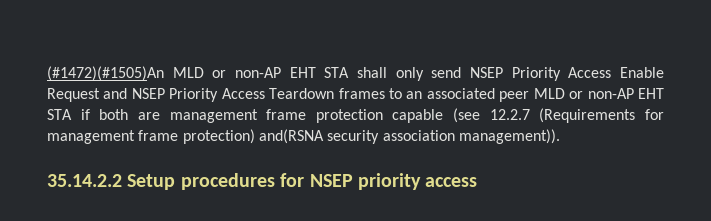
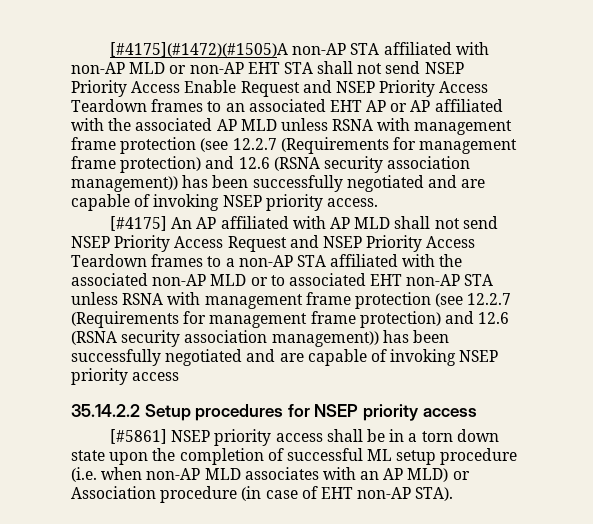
[47,66,164,81] (#1472)(#1505)An -> [110,42,489,57] [71,62,125,74] [#4175](#1472)(#1505)A non-AP STA affiliated with non-AP
[395,67,424,81] only -> [357,63,383,74] not
[499,88,665,102] [47,108,664,123] [47,129,560,144] peer MLD or non-AP EHT STA if both are management frame protection capable (see 12.2.7 (Requirements for management frame protection) and(RSNA security association management)). -> [329,99,503,112] [71,118,513,135] [71,137,518,154] [71,156,471,173] [71,175,486,192] [71,194,378,211] [110,216,498,231] [71,235,476,252] [71,254,463,267] [71,273,494,286] [71,292,512,309] [71,311,510,328] [71,330,449,347] [71,349,499,366] [71,368,180,385] EHT AP or AP affiliated with the associated AP MLD unless RSNA with management frame protection (see 12.2.7 (Requirements for management frame protection) and 12.6 (RSNA security association management)) has been successfully negotiated and are capable of invoking NSEP priority access. // [#4175] An AP affiliated with AP MLD shall not send NSEP Priority Access Request and NSEP Priority Access Teardown frames to a non-AP STA affiliated with the associated non-AP MLD or to associated EHT non-AP STA unless RSNA with management frame protection (see 12.2.7 (Requirements for management frame protection) and 12.6 (RSNA security association management)) has been successfully negotiated and are capable of invoking NSEP priority access
(478, 182) none -> [110,429,499,446] [71,448,518,465] [71,467,470,482] [71,486,454,503] // [#5861] NSEP priority access shall be in a torn down state upon the completion of successful ML setup procedure (i.e. when non-AP MLD associates with an AP MLD) or Association procedure (in case of EHT non-AP STA).

